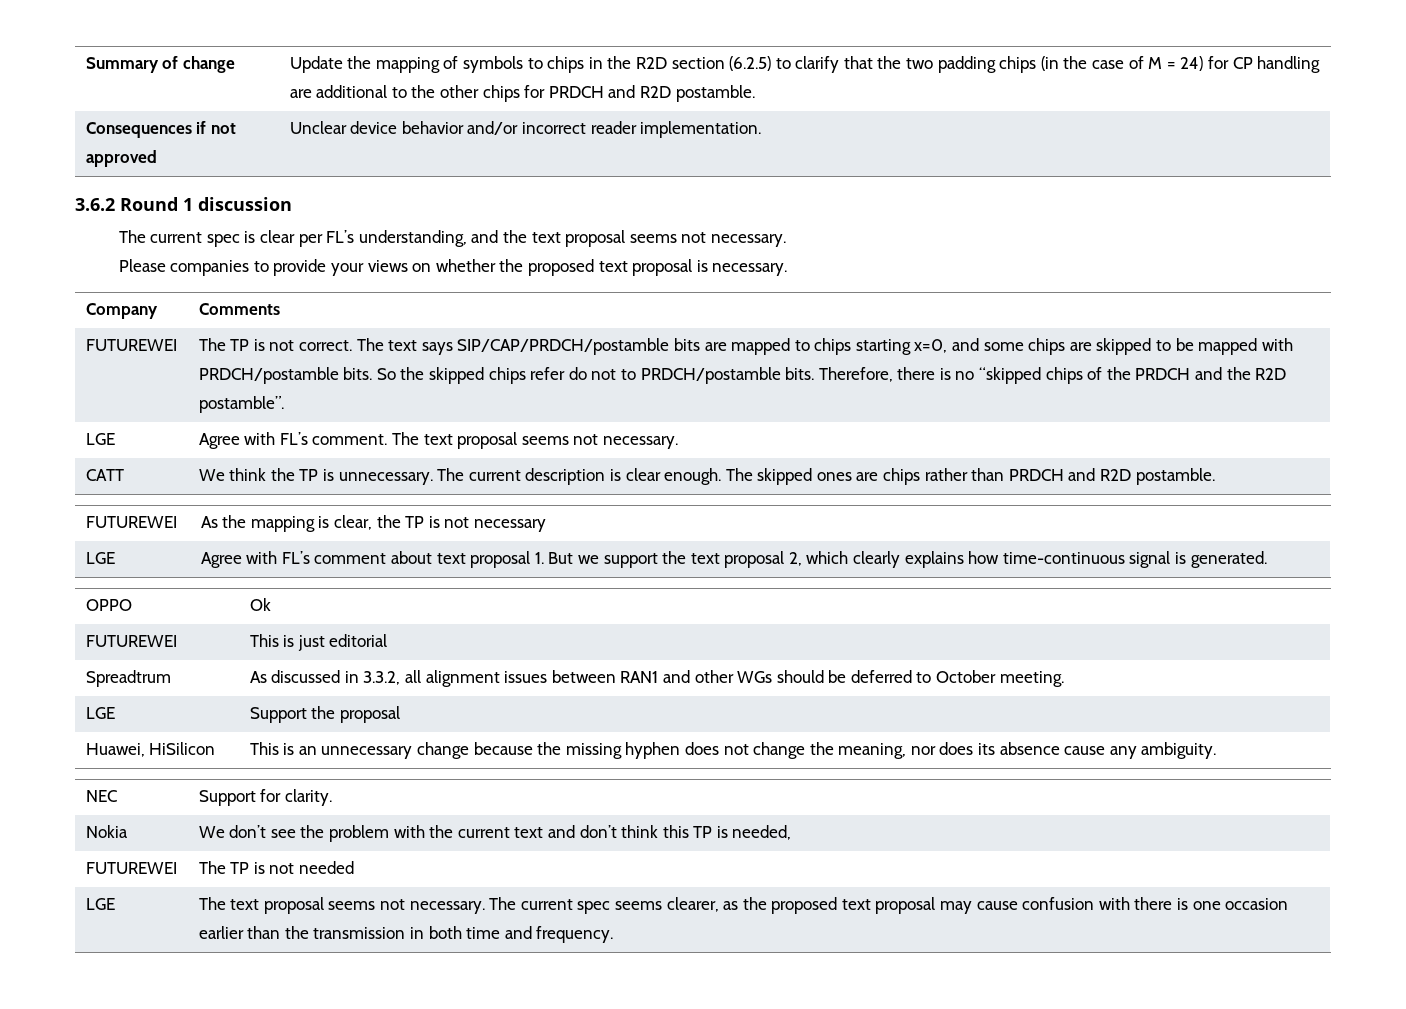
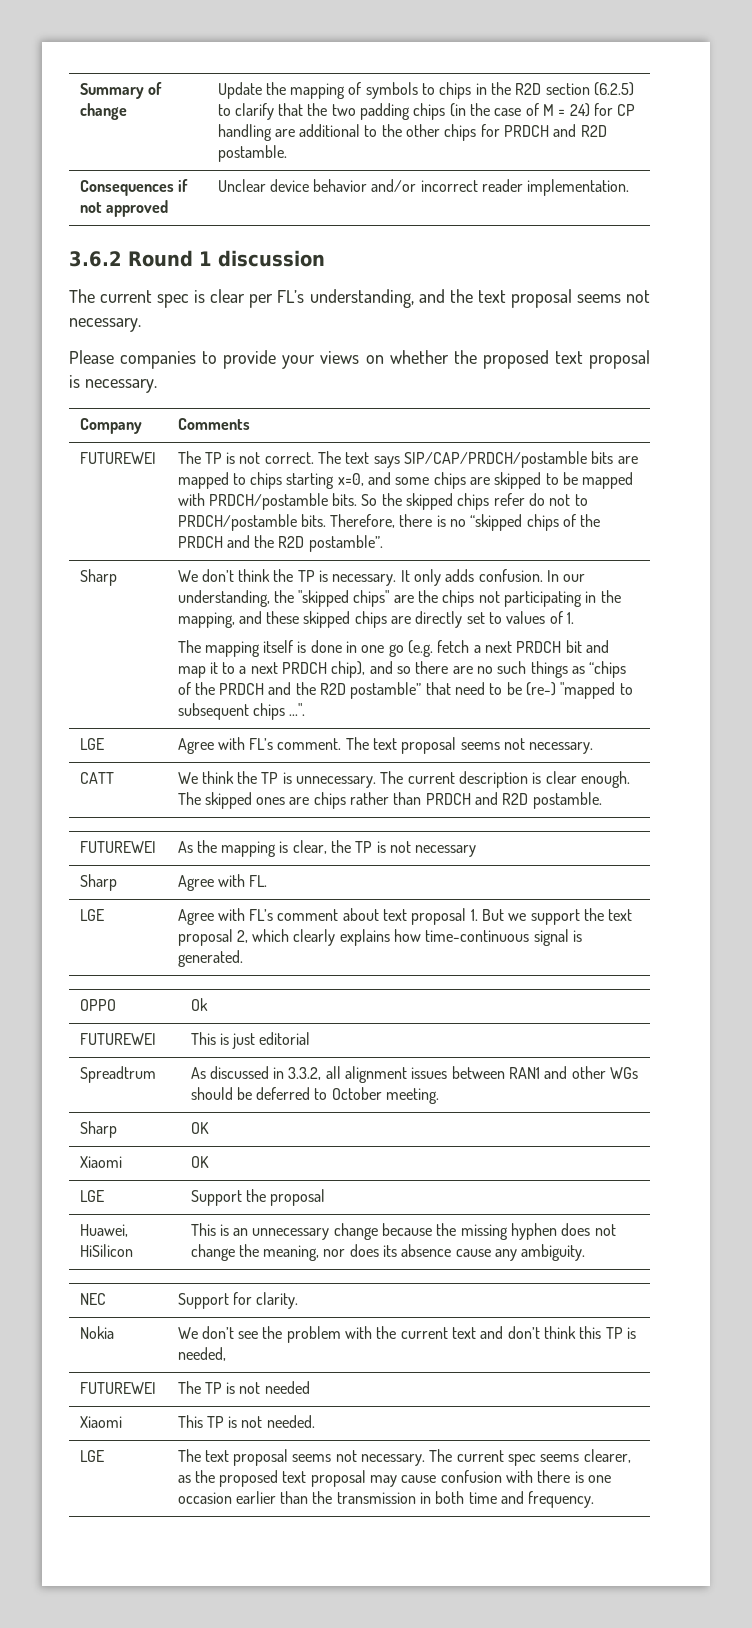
(284, 404) none -> [79,569,117,586] [177,569,586,586] [177,590,621,607] [177,611,575,628] [177,640,610,657] [177,661,627,678] [177,682,633,699] [177,703,306,720] // Sharp | We don’t think the TP is necessary. It only adds confusion. In our understanding, the "skipped chips" are the chips not participating in the mapping, and these skipped chips are directly set to values of 1. // The mapping itself is done in one go (e.g. fetch a next PRDCH bit and map it to a next PRDCH chip), and so there are no such things as “chips of the PRDCH and the R2D postamble” that need to be (re-) "mapped to subsequent chips ...".
(546, 525) none -> [79,874,117,891] [177,874,268,891] // Sharp | Agree with FL.
(1064, 679) none -> [79,1121,117,1138] [190,1122,209,1134] [79,1156,122,1168] [190,1156,209,1168] // Sharp | OK // Xiaomi | OK
(354, 867) none -> [79,1416,122,1428] [177,1415,315,1428] // Xiaomi | This TP is not needed.

